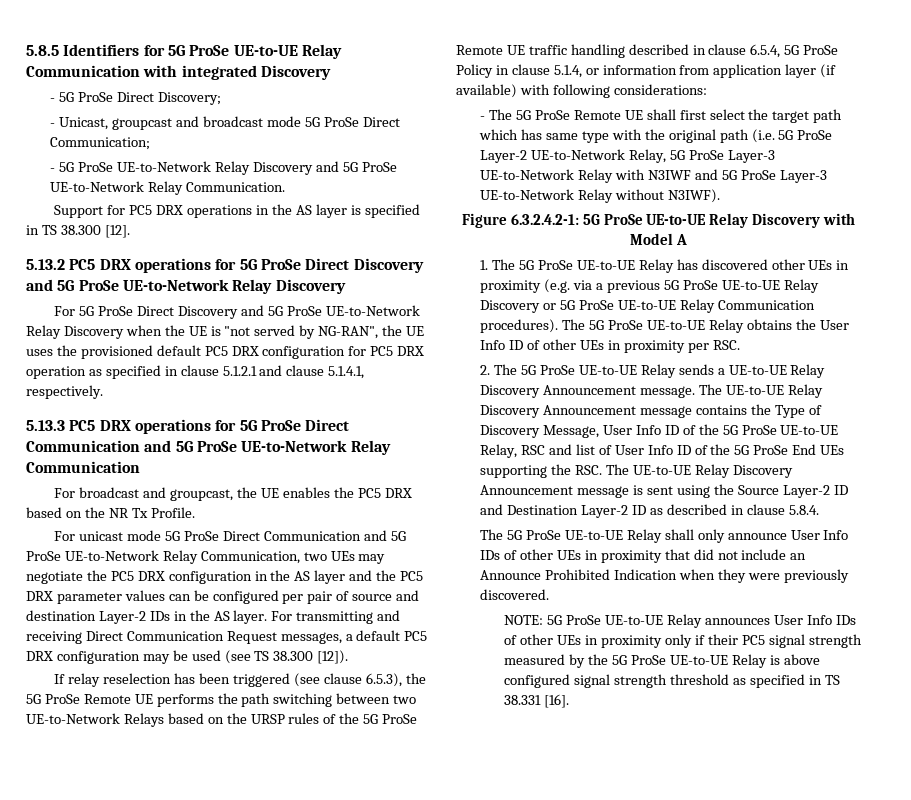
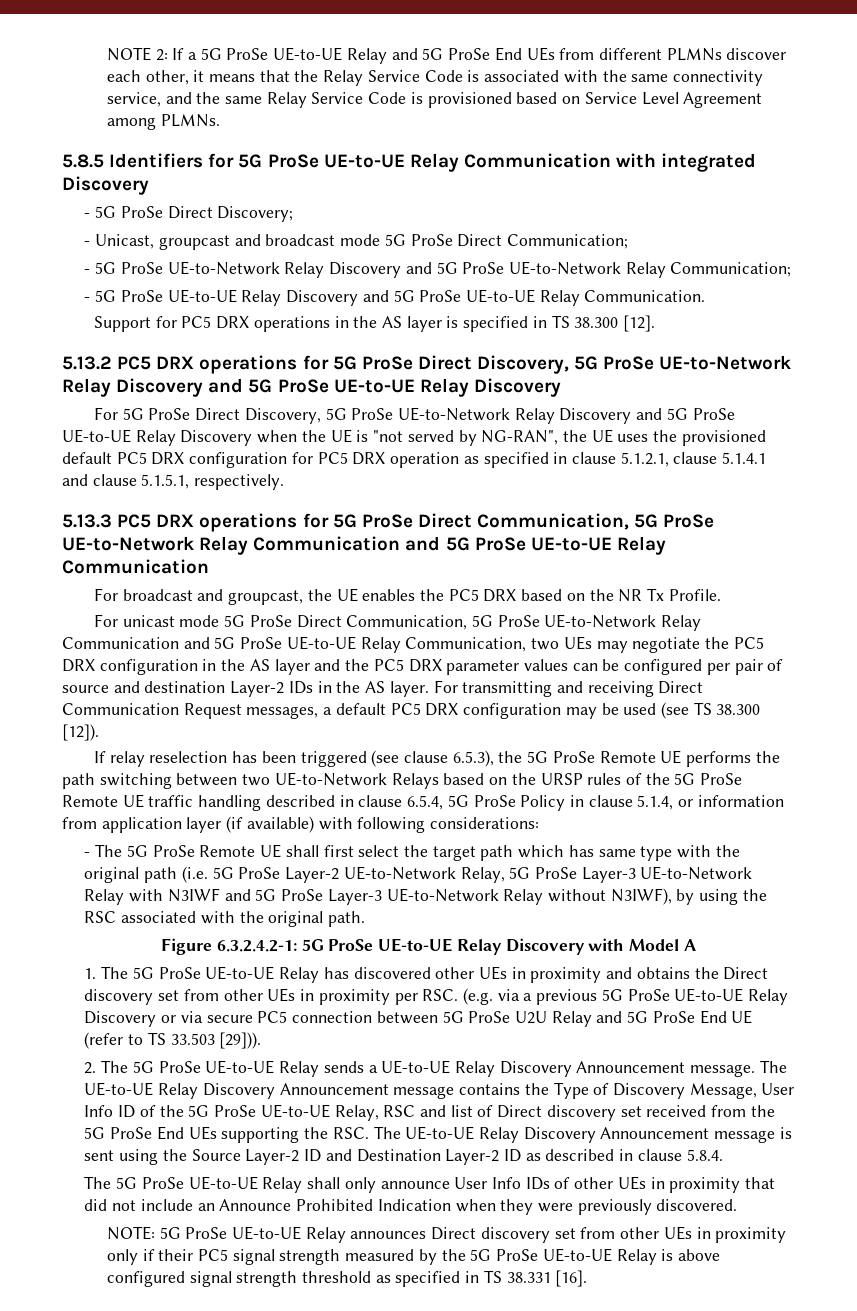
(26, 50) none -> [106,47,787,64] [106,70,764,86] [106,92,763,108] [106,114,220,130] NOTE 2: If a 5G ProSe UE-to-UE Relay and 5G ProSe End UEs from different PLMNs discover each other, it means that the Relay Service Code is associated with the same connectivity service, and the same Relay Service Code is provisioned based on Service Level Agreement among PLMNs. //
(184, 188) none -> [670,262,792,277] [84,289,580,306] Communication; // - 5G ProSe UE-to-UE Relay Discovery and 5G ProSe UE-to-UE Relay
[353,258,424,273] [26,279,229,291] Discovery and 5G ProSe UE-to-Network -> [477,355,792,374] [62,378,415,397] Discovery, 5G ProSe UE-to-Network Relay Discovery and 5G ProSe UE-to-UE
[178,305,420,319] Discovery and 5G ProSe UE-to-Network -> [244,407,735,424] [62,429,131,443] Discovery, 5G ProSe UE-to-Network Relay Discovery and 5G ProSe UE-to-UE
[222,366,257,376] 5.1.2.1 -> [620,452,767,467] 5.1.2.1, clause 5.1.4.1
[328,366,365,379] 5.1.4.1, -> [141,474,190,489] 5.1.5.1,
[26,440,348,452] Communication and 5G ProSe UE-to-Network -> [477,513,715,530] [62,536,612,555] Communication, 5G ProSe UE-to-Network Relay Communication and 5G ProSe UE-to-UE
[263,530,406,541] [26,550,159,561] Communication and 5G ProSe UE-to-Network -> [346,614,702,631] [62,636,356,650] Communication, 5G ProSe UE-to-Network Relay Communication and 5G ProSe UE-to-UE
[667,189,720,203] N3IWF). -> [610,888,767,905] [84,911,366,927] N3IWF), by using the RSC associated with the original path.
(542, 286) none -> [606,967,769,980] [84,988,459,1005] and obtains the Direct discovery set from other UEs in proximity per RSC.
[560,299,815,313] [480,319,849,333] [480,339,740,353] 5G ProSe UE-to-UE Relay Communication procedures). The 5G ProSe UE-to-UE Relay obtains the User Info ID of other UEs in proximity per RSC. -> [180,1010,753,1027] [84,1032,262,1049] via secure PC5 connection between 5G ProSe U2U Relay and 5G ProSe End UE (refer to TS 33.503 [29])).
[614,445,708,455] User Info ID of -> [497,1105,747,1121] Direct discovery set received from
[773,615,856,625] [504,635,518,645] User Info IDs of -> [431,1227,616,1243] Direct discovery set from

